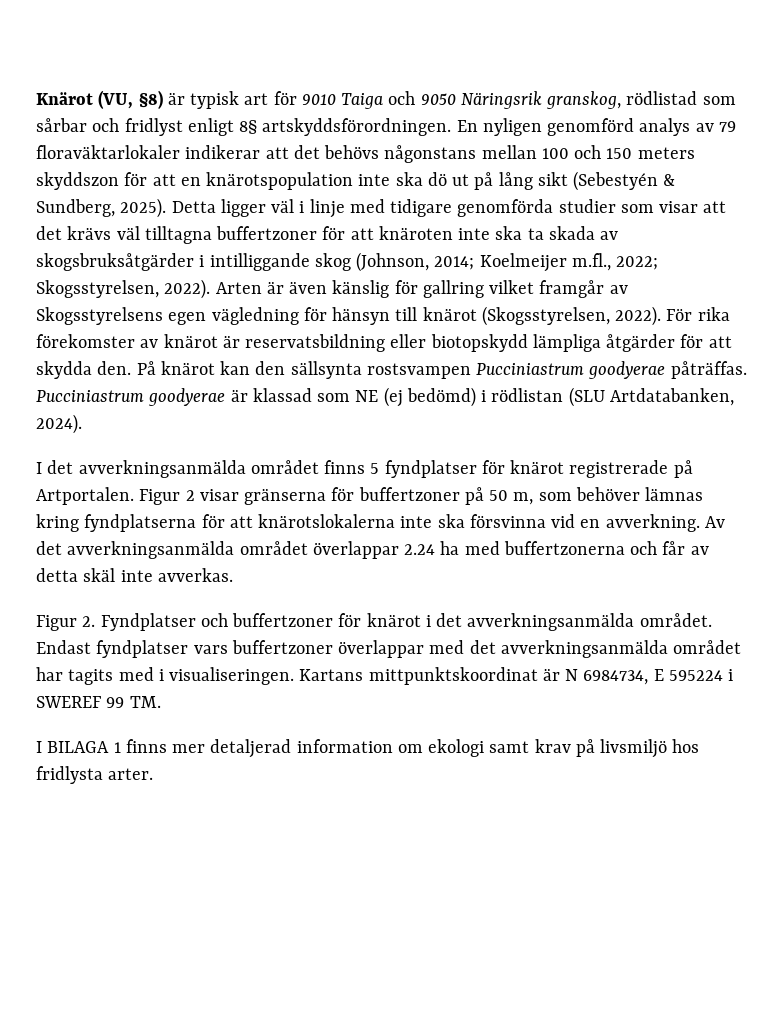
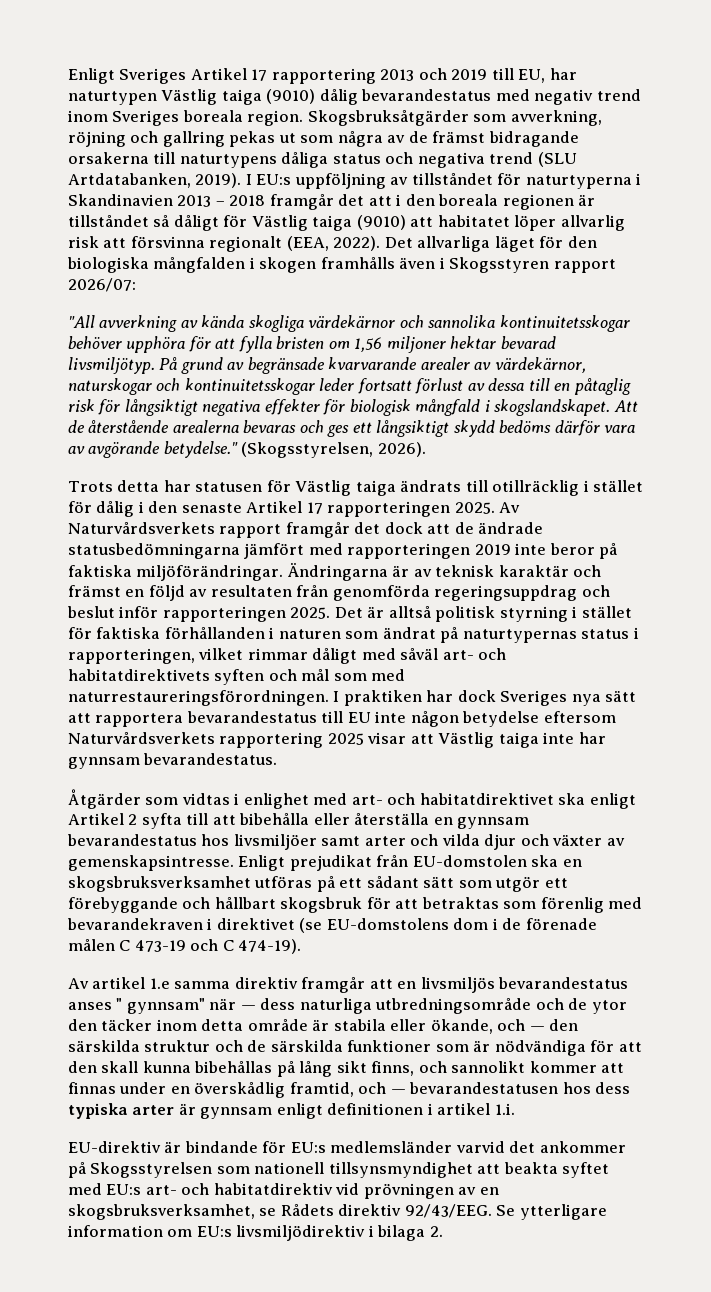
[36,90,736,109] [36,118,736,136] [36,145,695,163] [36,171,676,191] [36,198,727,218] [36,226,619,244] [36,252,659,272] [36,279,628,299] [36,306,730,326] [36,334,732,352] [36,361,747,379] [36,387,734,407] [36,414,82,434] [36,460,693,478] [36,487,704,505] [36,514,725,532] [36,541,709,559] [36,568,233,582] [36,613,712,631] [36,640,742,658] [36,667,734,685] [36,696,161,708] [36,739,700,758] [36,766,154,784] Knärot (VU, §8) är typisk art för 9010 Taiga och 9050 Näringsrik granskog, rödlistad som sårbar och fridlyst enligt 8§ artskyddsförordningen. En nyligen genomförd analys av 79 floraväktarlokaler indikerar att det behövs någonstans mellan 100 och 150 meters skyddszon för att en knärotspopulation inte ska dö ut på lång sikt (Sebestyén & Sundberg, 2025). Detta ligger väl i linje med tidigare genomförda studier som visar att det krävs väl tilltagna buffertzoner för att knäroten inte ska ta skada av skogsbruksåtgärder i intilliggande skog (Johnson, 2014; Koelmeijer m.fl., 2022; Skogsstyrelsen, 2022). Arten är även känslig för gallring vilket framgår av Skogsstyrelsens egen vägledning för hänsyn till knärot (Skogsstyrelsen, 2022). För rika förekomster av knärot är reservatsbildning eller biotopskydd lämpliga åtgärder för att skydda den. På knärot kan den sällsynta rostsvampen Pucciniastrum goodyerae påträffas. Pucciniastrum goodyerae är klassad som NE (ej bedömd) i rödlistan (SLU Artdatabanken, 2024). // I det avverkningsanmälda området finns 5 fyndplatser för knärot registrerade på Artportalen. Figur 2 visar gränserna för buffertzoner på 50 m, som behöver lämnas kring fyndplatserna för att knärotslokalerna inte ska försvinna vid en avverkning. Av det avverkningsanmälda området överlappar 2.24 ha med buffertzonerna och får av detta skäl inte avverkas. // Figur 2. Fyndplatser och buffertzoner för knärot i det avverkningsanmälda området. Endast fyndplatser vars buffertzoner överlappar med det avverkningsanmälda området har tagits med i visualiseringen. Kartans mittpunktskoordinat är N 6984734, E 595224 i SWEREF 99 TM. // I BILAGA 1 finns mer detaljerad information om ekologi samt krav på livsmiljö hos fridlysta arter. -> [68,68,577,84] [68,89,641,105] [68,110,602,126] [68,131,579,147] [68,152,577,168] [68,173,642,189] [68,194,596,210] [68,215,625,231] [68,236,597,252] [67,257,616,273] [68,278,136,292] [68,315,630,332] [68,336,556,353] [68,357,586,374] [68,378,631,395] [68,399,638,416] [68,420,636,437] [68,441,426,458] [68,480,643,496] [68,501,521,517] [68,522,544,538] [68,543,618,559] [68,562,602,581] [68,585,610,601] [67,606,632,622] [68,627,639,643] [68,648,507,664] [68,669,406,685] [68,690,637,706] [68,711,616,727] [68,732,606,748] [68,753,278,769] [68,789,636,809] [68,813,530,829] [67,834,625,850] [68,855,582,871] [68,876,568,892] [68,897,643,913] [67,918,597,933] [68,939,302,954] [68,977,629,993] [68,998,627,1014] [68,1019,579,1034] [68,1040,642,1056] [68,1061,625,1077] [68,1082,631,1098] [68,1103,515,1119] [68,1141,626,1153] [68,1162,610,1178] [68,1183,499,1199] [68,1204,607,1220] [68,1225,443,1241] Enligt Sveriges Artikel 17 rapportering 2013 och 2019 till EU, har naturtypen Västlig taiga (9010) dålig bevarandestatus med negativ trend inom Sveriges boreala region. Skogsbruksåtgärder som avverkning, röjning och gallring pekas ut som några av de främst bidragande orsakerna till naturtypens dåliga status och negativa trend (SLU Artdatabanken, 2019). I EU:s uppföljning av tillståndet för naturtyperna i Skandinavien 2013 – 2018 framgår det att i den boreala regionen är tillståndet så dåligt för Västlig taiga (9010) att habitatet löper allvarlig risk att försvinna regionalt (EEA, 2022). Det allvarliga läget för den biologiska mångfalden i skogen framhålls även i Skogsstyren rapport 2026/07: // "All avverkning av kända skogliga värdekärnor och sannolika kontinuitetsskogar behöver upphöra för att fylla bristen om 1,56 miljoner hektar bevarad livsmiljötyp. På grund av begränsade kvarvarande arealer av värdekärnor, naturskogar och kontinuitetsskogar leder fortsatt förlust av dessa till en påtaglig risk för långsiktigt negativa effekter för biologisk mångfald i skogslandskapet. Att de återstående arealerna bevaras och ges ett långsiktigt skydd bedöms därför vara av avgörande betydelse." (Skogsstyrelsen, 2026). // Trots detta har statusen för Västlig taiga ändrats till otillräcklig i stället för dålig i den senaste Artikel 17 rapporteringen 2025. Av Naturvårdsverkets rapport framgår det dock att de ändrade statusbedömningarna jämfört med rapporteringen 2019 inte beror på faktiska miljöförändringar. Ändringarna är av teknisk karaktär och främst en följd av resultaten från genomförda regeringsuppdrag och beslut inför rapporteringen 2025. Det är alltså politisk styrning i stället för faktiska förhållanden i naturen som ändrat på naturtypernas status i rapporteringen, vilket rimmar dåligt med såväl art- och habitatdirektivets syften och mål som med naturrestaureringsförordningen. I praktiken har dock Sveriges nya sätt att rapportera bevarandestatus till EU inte någon betydelse eftersom Naturvårdsverkets rapportering 2025 visar att Västlig taiga inte har gynnsam bevarandestatus. // Åtgärder som vidtas i enlighet med art- och habitatdirektivet ska enligt Artikel 2 syfta till att bibehålla eller återställa en gynnsam bevarandestatus hos livsmiljöer samt arter och vilda djur och växter av gemenskapsintresse. Enligt prejudikat från EU-domstolen ska en skogsbruksverksamhet utföras på ett sådant sätt som utgör ett förebyggande och hållbart skogsbruk för att betraktas som förenlig med bevarandekraven i direktivet (se EU-domstolens dom i de förenade målen C 473-19 och C 474-19). // Av artikel 1.e samma direktiv framgår att en livsmiljös bevarandestatus anses " gynnsam" när — dess naturliga utbredningsområde och de ytor den täcker inom detta område är stabila eller ökande, och — den särskilda struktur och de särskilda funktioner som är nödvändiga för att den skall kunna bibehållas på lång sikt finns, och sannolikt kommer att finnas under en överskådlig framtid, och — bevarandestatusen hos dess typiska arter är gynnsam enligt definitionen i artikel 1.i. // EU-direktiv är bindande för EU:s medlemsländer varvid det ankommer på Skogsstyrelsen som nationell tillsynsmyndighet att beakta syftet med EU:s art- och habitatdirektiv vid prövningen av en skogsbruksverksamhet, se Rådets direktiv 92/43/EEG. Se ytterligare information om EU:s livsmiljödirektiv i bilaga 2.

